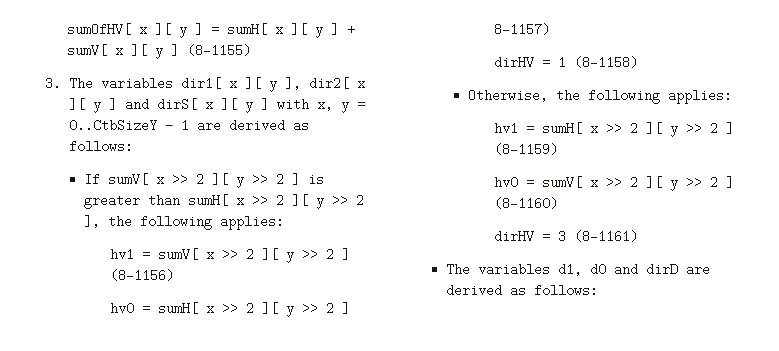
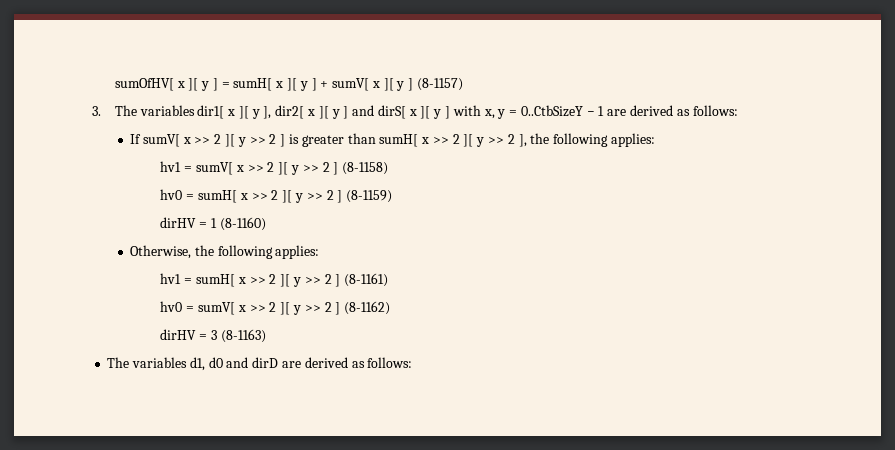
[186,44,251,57] (8-1155) -> [416,78,463,91] (8-1157)
[110,269,175,282] (8-1156) -> [342,162,389,175] (8-1158)
[494,23,551,36] 8-1157) -> [346,190,393,203] (8-1159)
[574,56,639,69] (8-1158) -> [219,217,266,231] (8-1160)
[494,143,559,156] (8-1159) -> [344,273,389,287] (8-1161)
[494,197,559,210] (8-1160) -> [344,301,391,315] (8-1162)
[574,230,639,243] (8-1161) -> [220,329,266,343] (8-1163)

